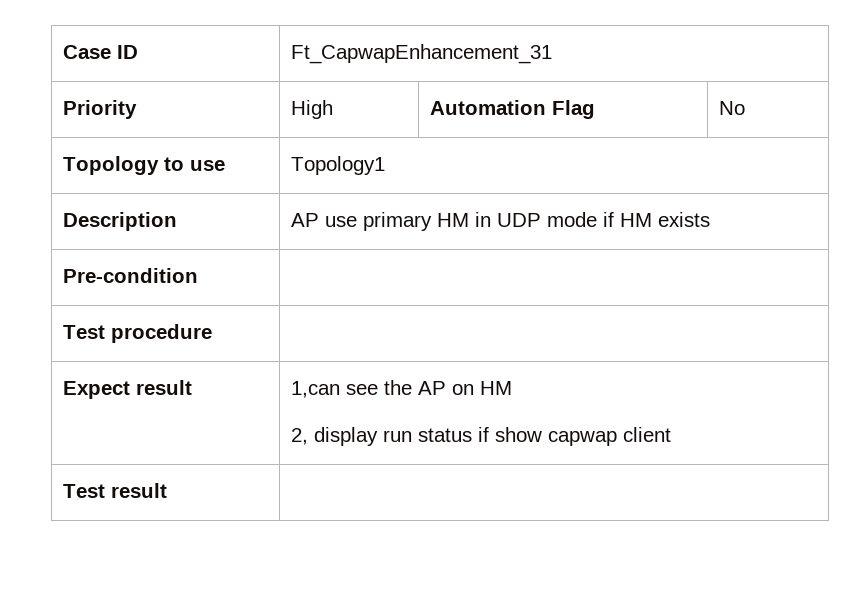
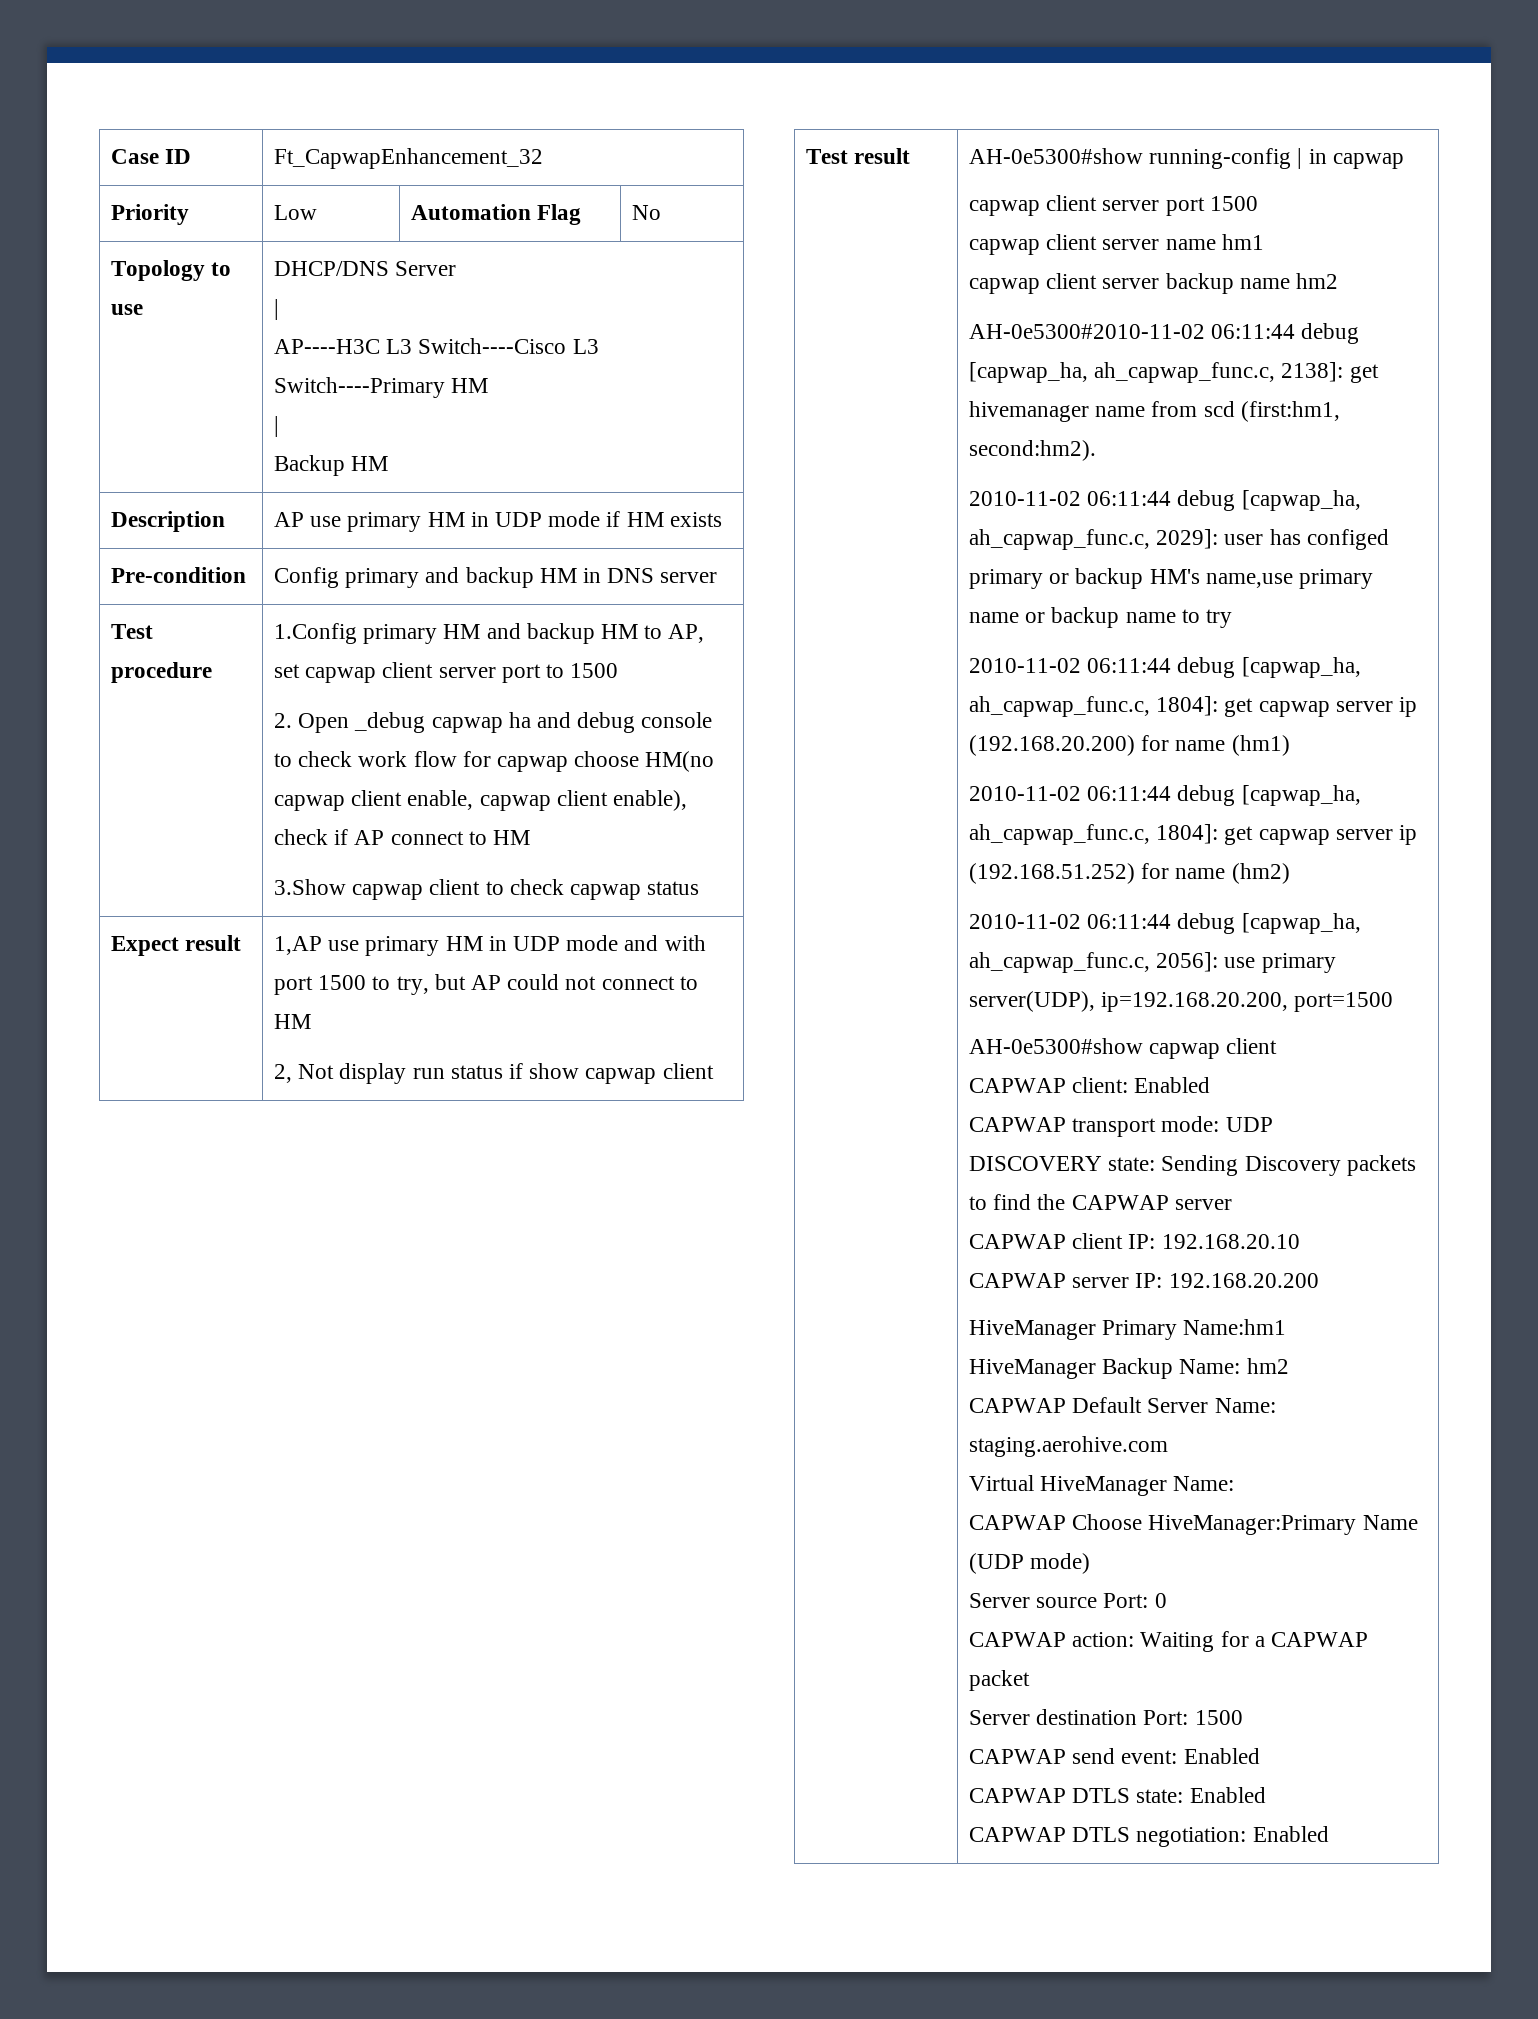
[290,44,552,64] Ft_CapwapEnhancement_31 -> [273,148,543,169] Ft_CapwapEnhancement_32
[290,100,333,119] High -> [273,205,317,220] Low
[290,156,385,175] Topology1 -> [273,261,457,276] [273,299,279,320] [273,338,599,354] [273,377,489,398] [273,416,279,437] [273,455,389,476] DHCP/DNS Server // | // AP----H3C L3 Switch----Cisco L3 Switch----Primary HM // | // Backup HM
[62,324,212,343] [62,380,192,399] [290,380,474,398] // Test procedure | // Expect result | 1,can see the AP on -> [273,567,718,588] [110,624,153,639] [110,662,212,683] [273,623,705,644] [273,662,619,683] [273,712,713,733] [273,751,715,772] [273,790,687,811] [273,829,530,845] [273,879,700,900] [110,935,242,956] [273,935,706,956] [273,974,698,995] Config primary and backup HM in DNS server // Test procedure | 1.Config primary HM and backup HM to AP, set capwap client server port to 1500 // 2. Open _debug capwap ha and debug console to check work flow for capwap choose HM(no capwap client enable, capwap client enable), check if AP connect to HM // 3.Show capwap client to check capwap status // Expect result | 1,AP use primary HM in UDP mode and with port 1500 to try, but AP could not connect to
(308, 436) none -> [298,1064,335,1079] Not
(167, 490) none -> [968,148,1404,169] [968,195,1258,216] [968,234,1264,255] [968,273,1338,294] [968,323,1360,344] [968,362,1379,383] [968,401,1340,422] [968,440,1096,461] [968,490,1361,511] [968,529,1389,550] [968,568,1373,589] [968,607,1232,628] [968,657,1361,678] [968,696,1417,717] [968,735,1290,756] [968,785,1361,806] [968,824,1417,845] [968,863,1290,884] [968,913,1361,934] [968,952,1336,973] [968,991,1394,1012] [968,1038,1278,1059] [968,1077,1211,1093] [968,1116,1273,1137] [968,1155,1416,1176] [968,1194,1232,1210] [968,1233,1300,1249] [968,1273,1319,1288] [968,1319,1287,1340] [968,1358,1289,1379] [968,1397,1276,1413] [968,1436,1168,1457] [968,1475,1235,1496] [968,1514,1418,1535] [968,1553,1091,1574] [968,1593,1167,1608] [968,1631,1368,1652] [968,1670,1030,1691] [968,1709,1243,1725] [968,1748,1260,1764] [968,1787,1266,1803] [968,1826,1329,1847] AH-0e5300#show running-config | in capwap // capwap client server port 1500 // capwap client server name hm1 // capwap client server backup name hm2 // AH-0e5300#2010-11-02 06:11:44 debug [capwap_ha, ah_capwap_func.c, 2138]: get hivemanager name from scd (first:hm1, second:hm2). // 2010-11-02 06:11:44 debug [capwap_ha, ah_capwap_func.c, 2029]: user has configed primary or backup HM's name,use primary name or backup name to try // 2010-11-02 06:11:44 debug [capwap_ha, ah_capwap_func.c, 1804]: get capwap server ip (192.168.20.200) for name (hm1) // 2010-11-02 06:11:44 debug [capwap_ha, ah_capwap_func.c, 1804]: get capwap server ip (192.168.51.252) for name (hm2) // 2010-11-02 06:11:44 debug [capwap_ha, ah_capwap_func.c, 2056]: use primary server(UDP), ip=192.168.20.200, port=1500 // AH-0e5300#show capwap client // CAPWAP client: Enabled // CAPWAP transport mode: UDP // DISCOVERY state: Sending Discovery packets to find the CAPWAP server // CAPWAP client IP: 192.168.20.10 // CAPWAP server IP: 192.168.20.200 // HiveManager Primary Name:hm1 // HiveManager Backup Name: hm2 // CAPWAP Default Server Name: staging.aerohive.com // Virtual HiveManager Name: // CAPWAP Choose HiveManager:Primary Name (UDP mode) // Server source Port: 0 // CAPWAP action: Waiting for a CAPWAP packet // Server destination Port: 1500 // CAPWAP send event: Enabled // CAPWAP DTLS state: Enabled // CAPWAP DTLS negotiation: Enabled

